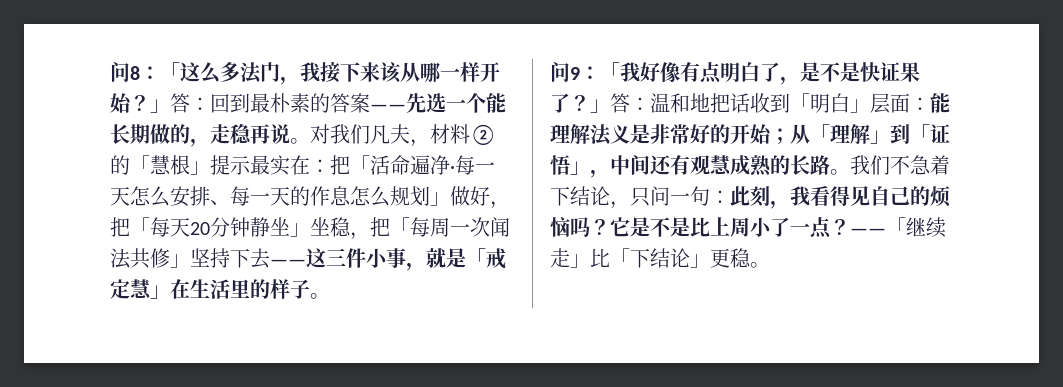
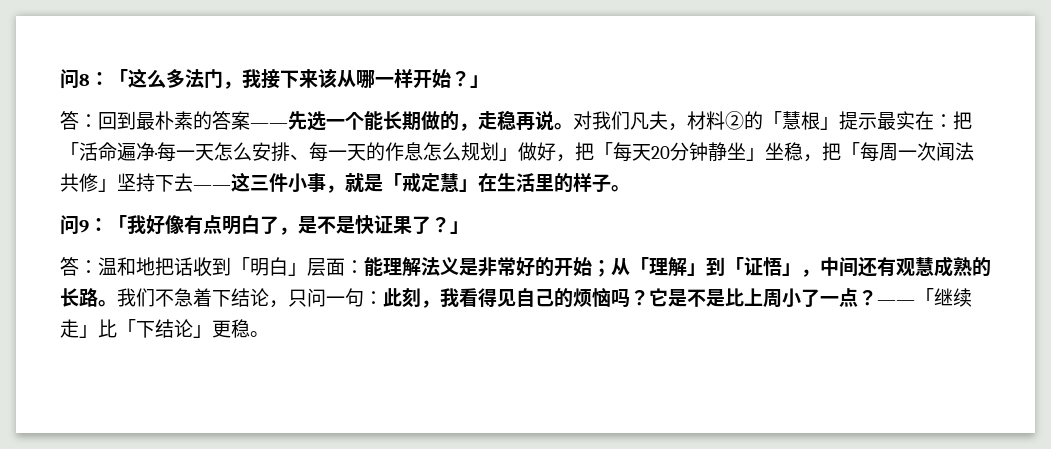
(170, 106) none -> (489, 81) //
(610, 106) none -> (469, 227) //

